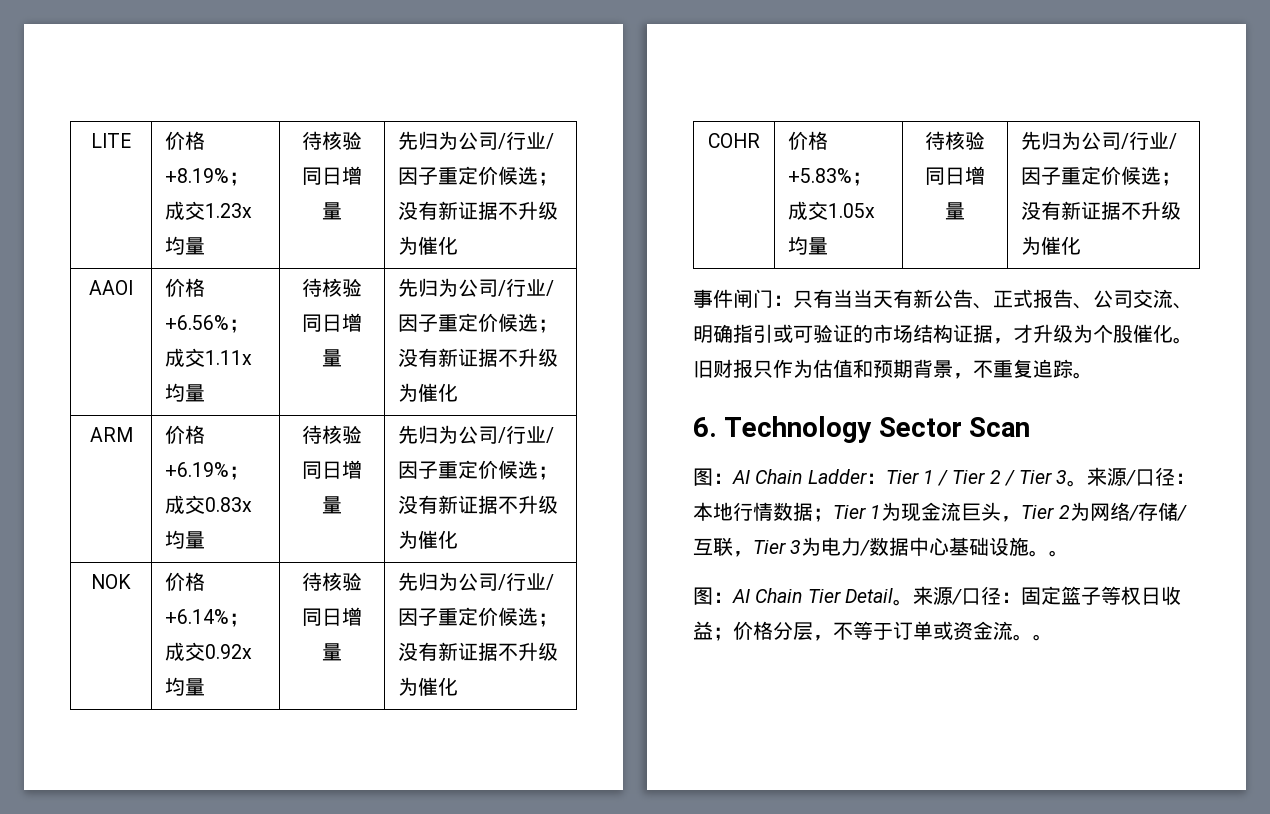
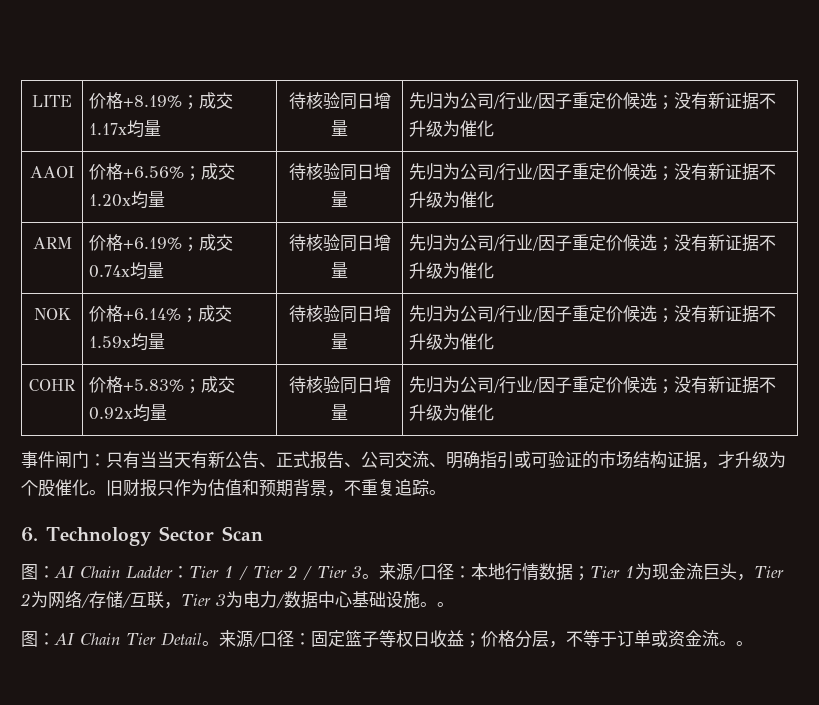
[205,203,253,218] 1.23x -> [89,123,128,135] 1.17x
[205,350,253,365] 1.11x -> [89,194,132,207] 1.20x
[205,497,253,512] 0.83x -> [89,265,131,278] 0.74x
[205,644,253,659] 0.92x -> [89,336,132,348] 1.59x
[828,203,876,218] 1.05x -> [89,407,134,420] 0.92x

